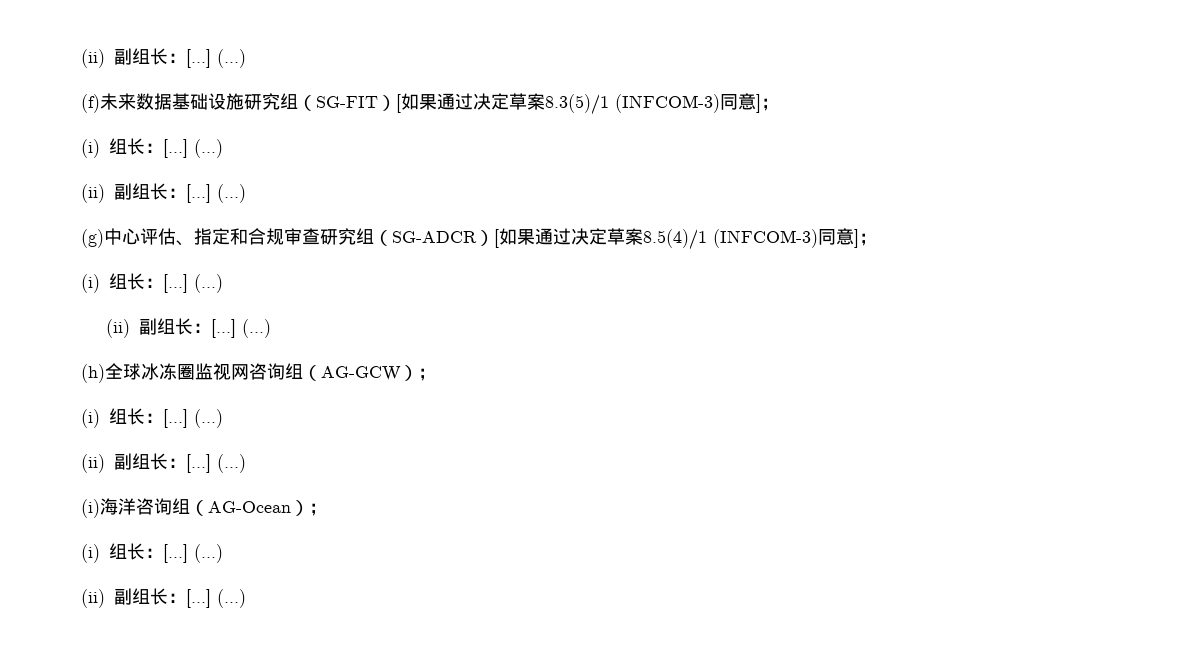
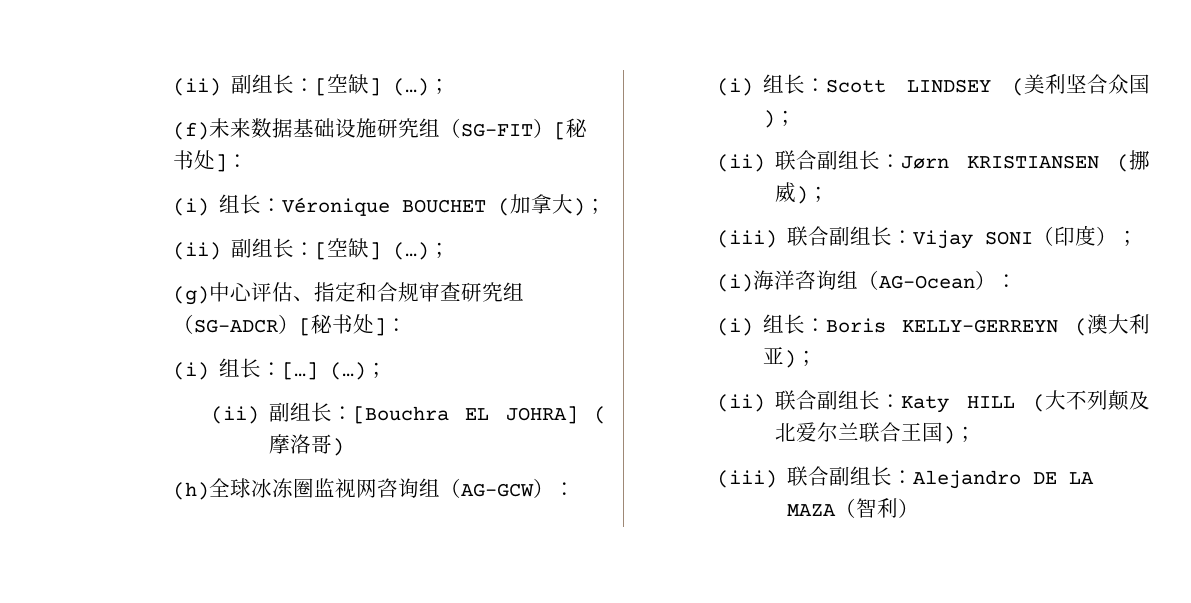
[80,48,246,68] (ii)副组长：[…] (…) -> [172,74,450,96] (ii)副组长：[空缺] (…)；
[400,93,779,115] [80,138,223,158] [80,183,246,203] 如果通过决定草案8.3(5)/1 (INFCOM-3)同意]； // (i)组长：[…] (…) // (ii)副组长：[…] (…) -> [565,118,588,138] [172,150,248,172] [172,194,606,216] [172,238,450,260] 秘书处]： // (i)组长：Véronique BOUCHET (加拿大)； // (ii)副组长：[空缺] (…)；
[498,228,877,250] [80,273,223,293] [105,318,271,338] 如果通过决定草案8.5(4)/1 (INFCOM-3)同意]； // (i)组长：[…] (…) // (ii)副组长：[…] (…) -> [310,314,407,336] [172,358,387,380] [210,402,606,424] [269,434,345,456] 秘书处]： // (i)组长：[…] (…)； // (ii)副组长：[Bouchra EL JOHRA] (摩洛哥)
[417,368,436,381] [80,408,223,428] [80,453,246,473] ； // (i)组长：[…] (…) // (ii)副组长：[…] (…) -> [553,482,575,496] [716,74,1150,96] [762,110,796,128] [716,150,1150,172] [774,182,829,204] [716,225,1138,249] ： // (i)组长：Scott LINDSEY (美利坚合众国)； // (ii)联合副组长：Jørn KRISTIANSEN (挪威)； // (iii)联合副组长：Vijay SONI（印度）；
[308,503,327,516] [80,543,223,563] [80,588,246,608] ； // (i)组长：[…] (…) // (ii)副组长：[…] (…) -> [995,274,1017,288] [716,314,1150,336] [762,346,817,368] [716,390,1150,413] [774,422,976,444] [716,466,1094,489] [786,498,919,518] ： // (i)组长：Boris KELLY-GERREYN (澳大利亚)； // (ii)联合副组长：Katy HILL (大不列颠及北爱尔兰联合王国)； // (iii)联合副组长：Alejandro DE LA MAZA（智利）

